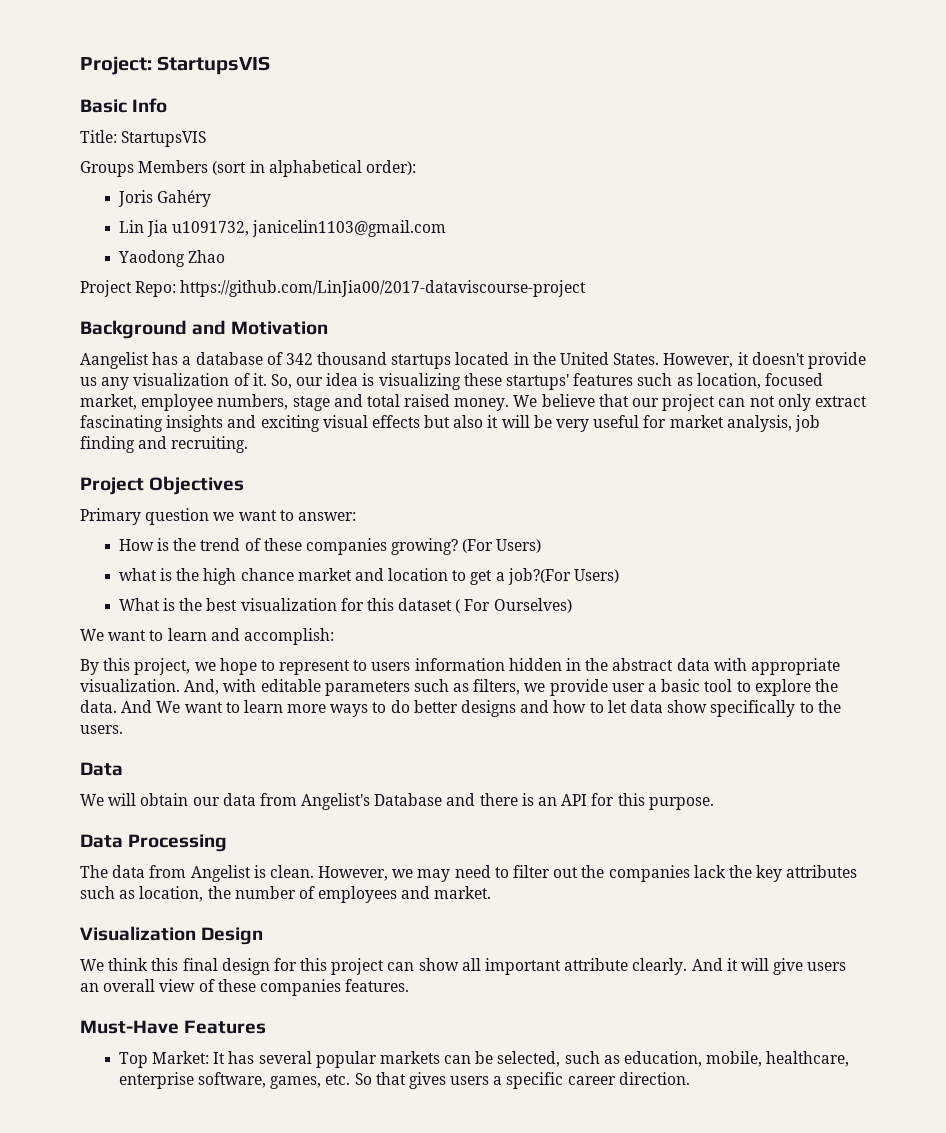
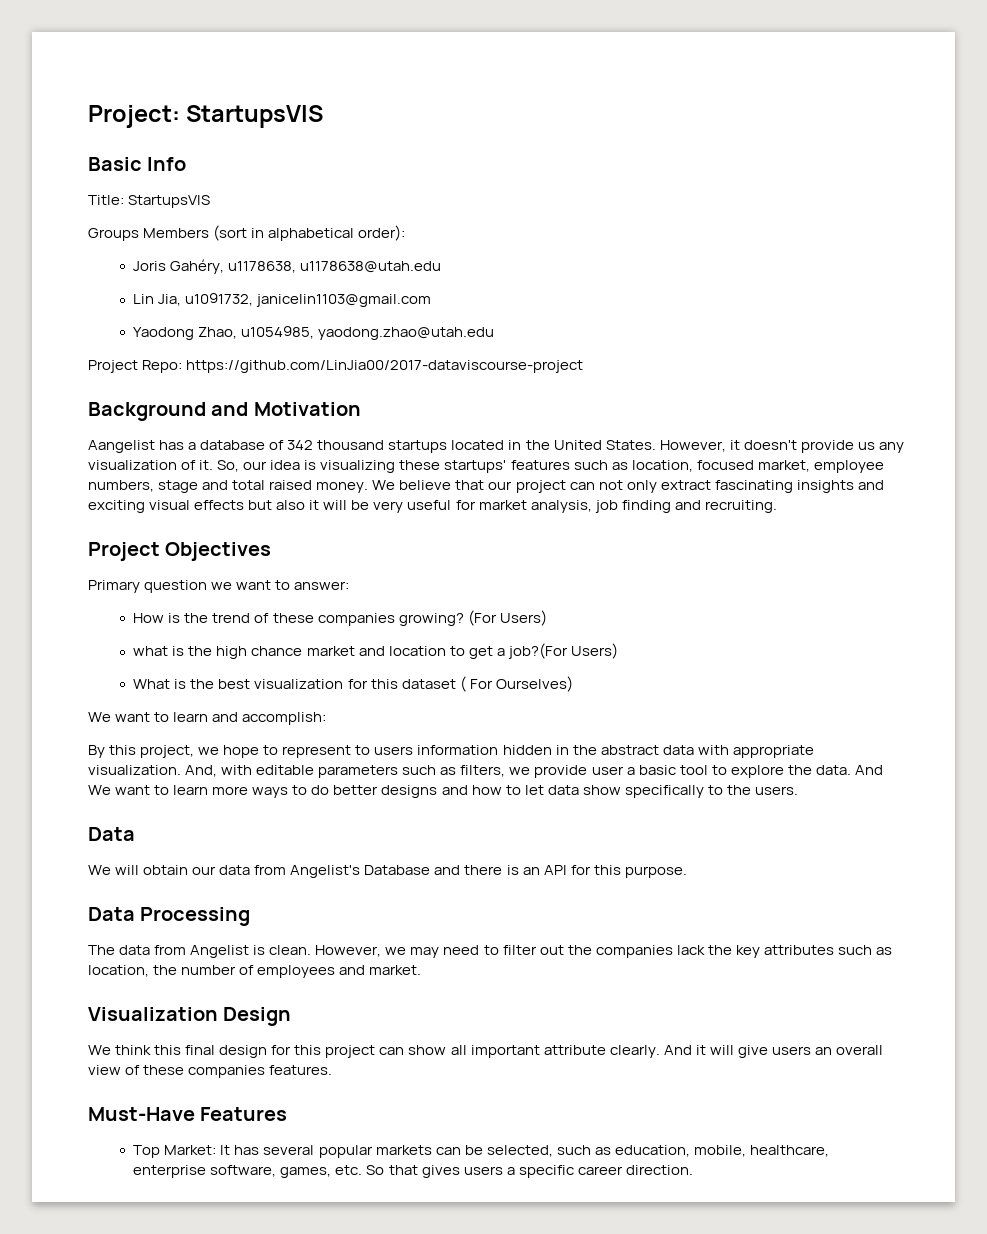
[157,190,212,207] Gahéry -> [170,259,442,274] Gahéry, u1178638, u1178638@utah.edu
[147,220,169,237] Jia -> [158,294,182,306] Jia,
[188,250,226,263] Zhao -> [198,326,495,340] Zhao, u1054985, yaodong.zhao@utah.edu

